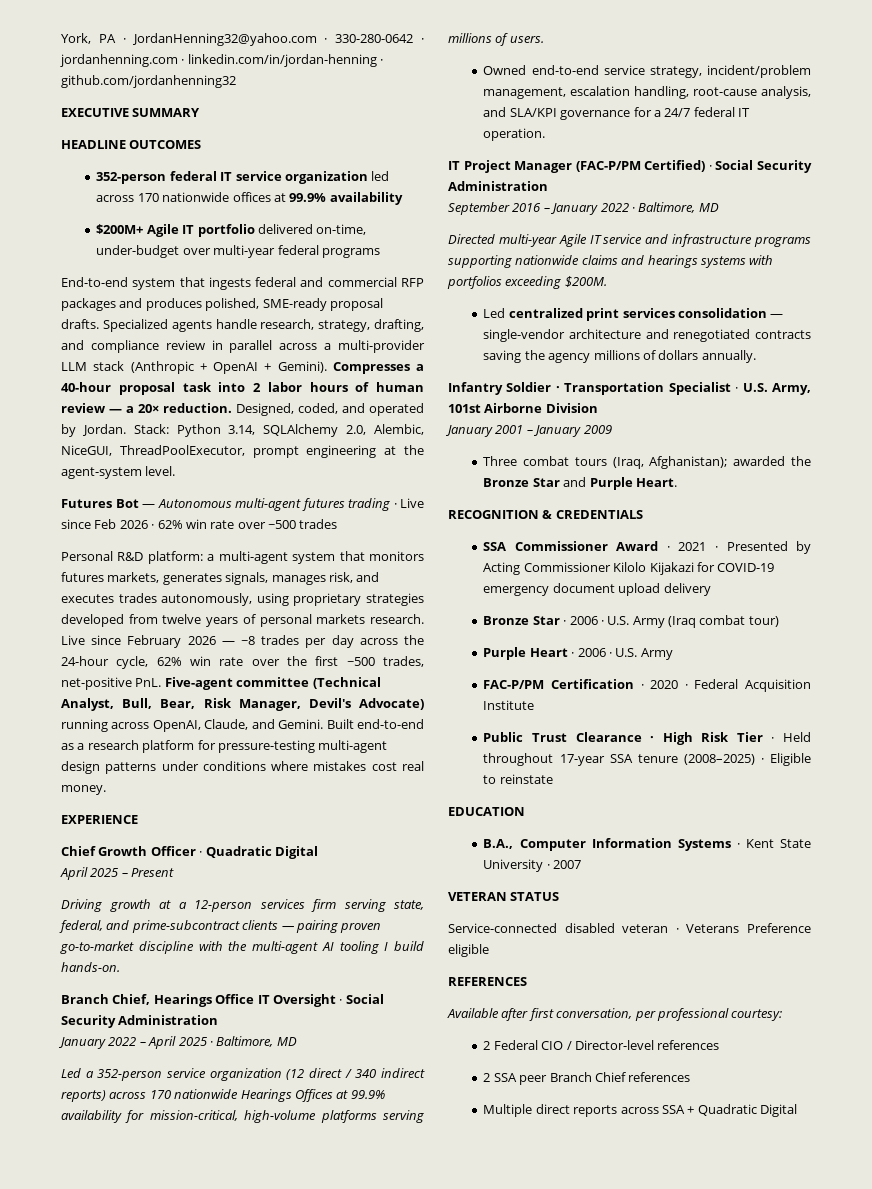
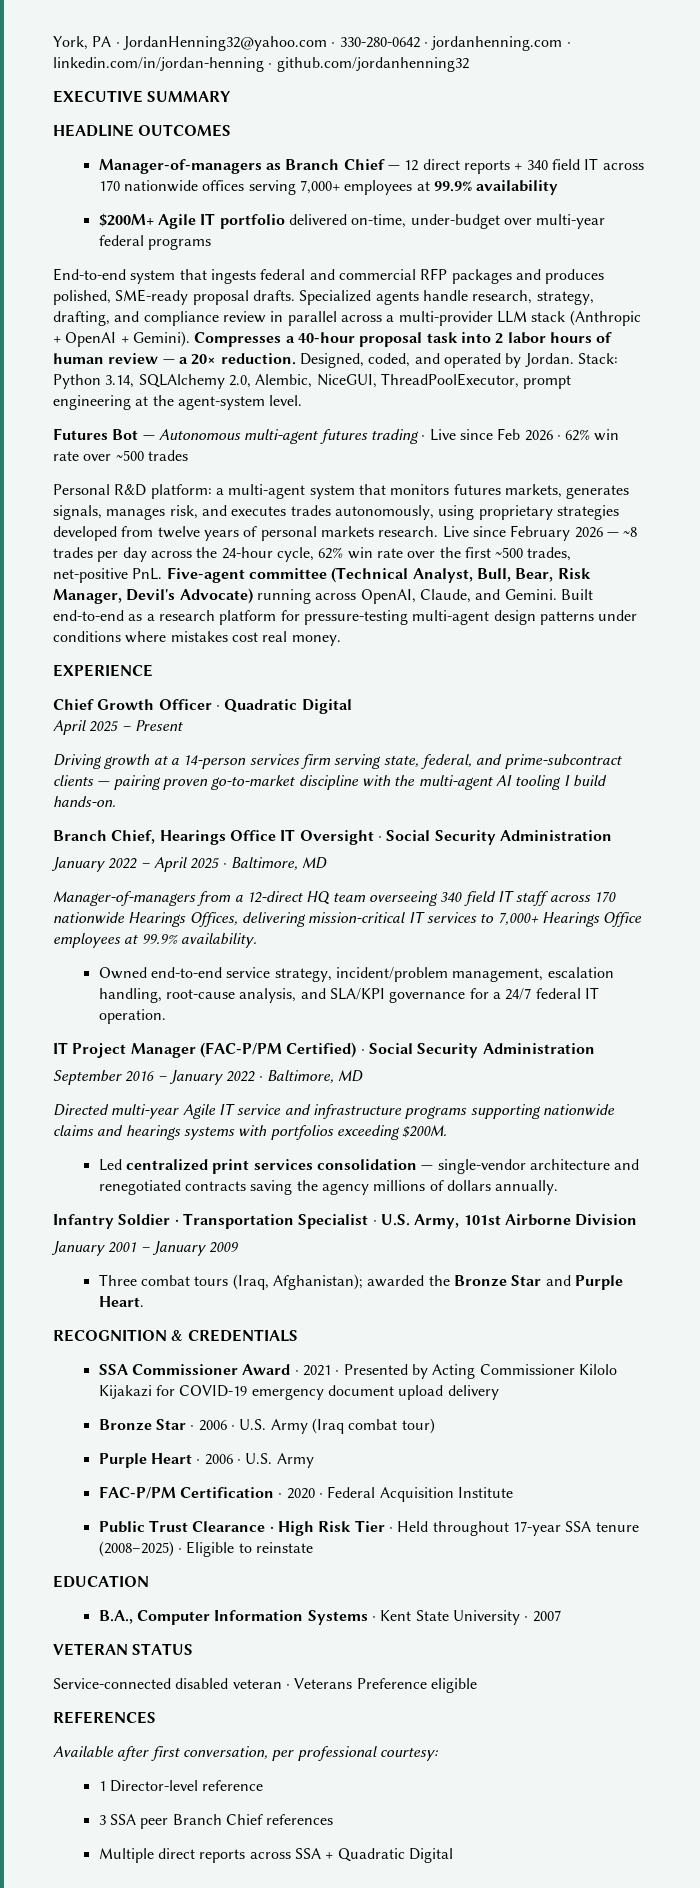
[96,171,390,184] 352-person federal IT service organization led -> [98,158,599,174] Manager-of-managers as Branch Chief — 12 direct reports + 340 field IT
(271, 197) none -> [248,180,413,195] serving 7,000+ employees
[194,900,252,912] 12-person -> [183,755,247,769] 14-person
[61,1068,426,1081] [61,1089,385,1102] [61,1110,424,1123] [448,33,544,46] Led a 352-person service organization (12 direct / 340 indirect reports) across 170 nationwide Hearings Offices at 99.9% availability for mission-critical, high-volume platforms serving millions of users. -> [53,890,616,906] [53,911,643,927] [53,933,257,948] Manager-of-managers from a 12-direct HQ team overseeing 340 field IT staff across 170 nationwide Hearings Offices, delivering mission-critical IT services to 7,000+ Hearings Office employees at 99.9% availability.
[483,1040,720,1050] [483,1073,491,1082] 2 Federal CIO / Director-level references // 2 -> [98,1780,264,1792] [98,1815,106,1825] 1 Director-level reference // 3

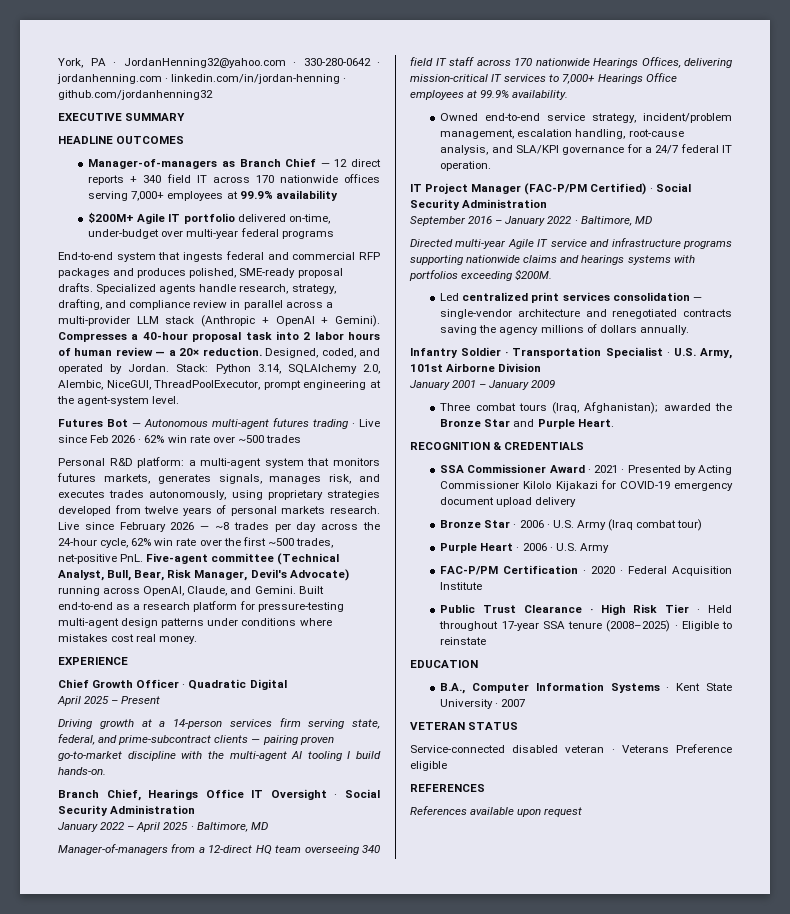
[53,1746,438,1761] [98,1780,264,1792] [98,1814,334,1829] [98,1848,453,1863] Available after first conversation, per professional courtesy: // 1 Director-level reference // 3 SSA peer Branch Chief references // Multiple direct reports across SSA + Quadratic Digital -> [410,806,583,817] References available upon request

